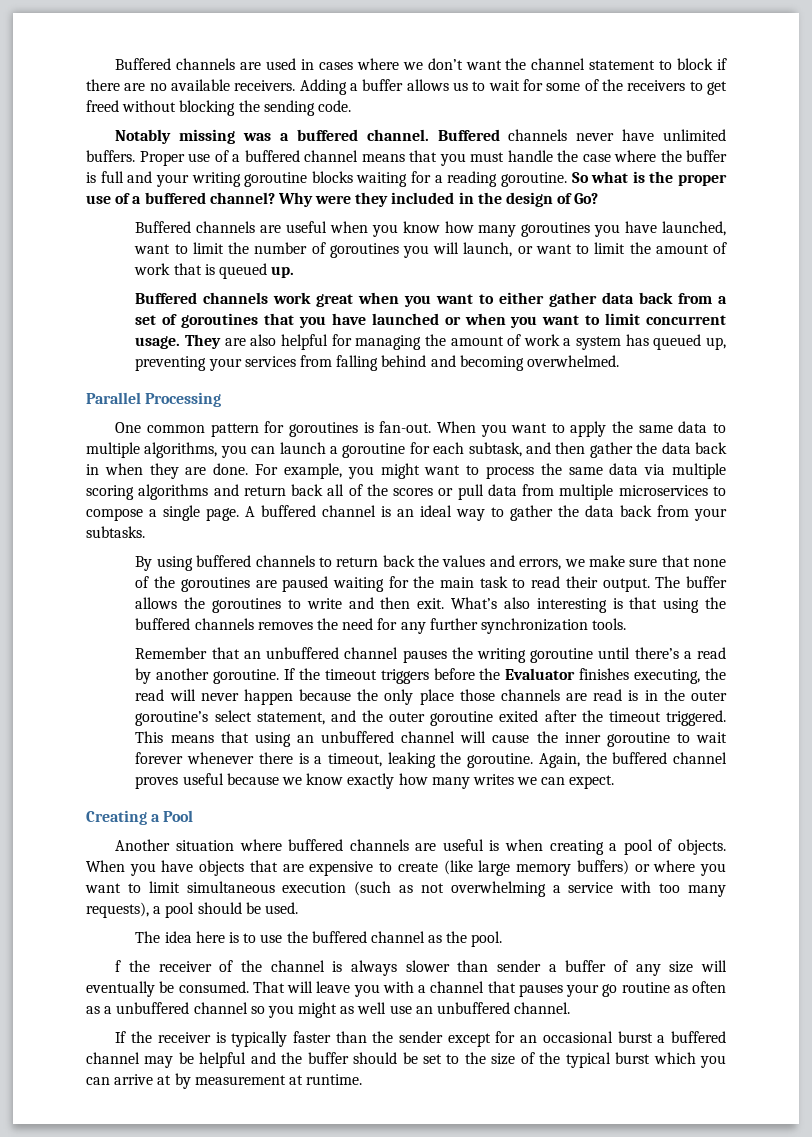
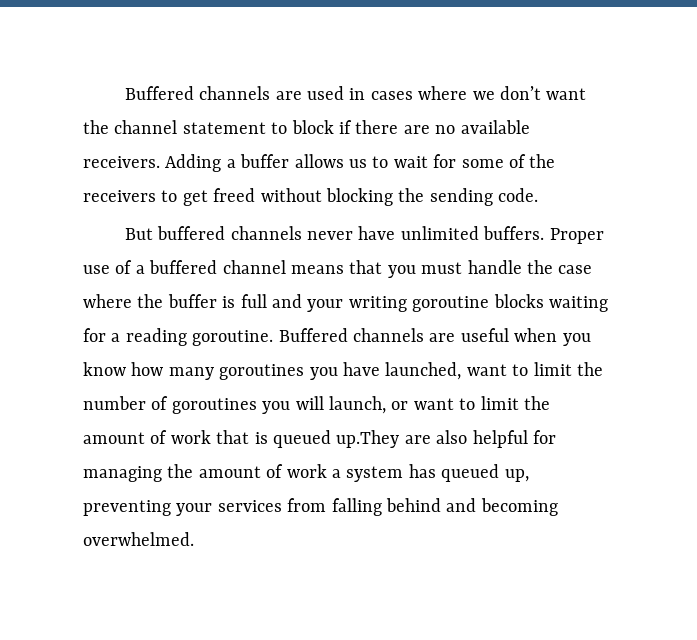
[115,129,500,144] Notably missing was a buffered channel. Buffered -> [124,226,226,240] But buffered
[571,171,727,186] [86,192,599,207] So what is the proper use of a buffered channel? Why were they included in the design of Go? // -> (274, 338) none
[271,266,295,278] [135,292,728,307] [135,313,726,328] [135,334,222,349] up. // Buffered channels work great when you want to either gather data back from a set of goroutines that you have launched or when you want to limit concurrent usage. They -> [336,430,400,448] up.They
[86,392,222,407] [115,421,726,437] [86,442,727,458] [86,463,726,479] [86,484,726,500] [86,505,727,521] [86,526,145,538] [135,555,726,571] [135,576,728,592] [135,597,727,613] [135,618,627,634] [135,647,727,663] [135,668,726,684] [135,689,728,705] [135,710,726,726] [135,731,728,747] [135,752,728,768] [135,773,615,789] [86,810,194,825] [115,839,726,855] [86,860,727,876] [85,881,726,897] [86,902,298,918] [135,931,503,947] [115,960,727,976] [86,981,726,997] [86,1002,571,1018] [115,1031,726,1047] [86,1052,727,1068] [86,1073,363,1089] // Parallel Processing // One common pattern for goroutines is fan-out. When you want to apply the same data to multiple algorithms, you can launch a goroutine for each subtask, and then gather the data back in when they are done. For example, you might want to process the same data via multiple scoring algorithms and return back all of the scores or pull data from multiple microservices to compose a single page. A buffered channel is an ideal way to gather the data back from your subtasks. // By using buffered channels to return back the values and errors, we make sure that none of the goroutines are paused waiting for the main task to read their output. The buffer allows the goroutines to write and then exit. What’s also interesting is that using the buffered channels removes the need for any further synchronization tools. // Remember that an unbuffered channel pauses the writing goroutine until there’s a read by another goroutine. If the timeout triggers before the Evaluator finishes executing, the read will never happen because the only place those channels are read is in the outer goroutine’s select statement, and the outer goroutine exited after the timeout triggered. This means that using an unbuffered channel will cause the inner goroutine to wait forever whenever there is a timeout, leaking the goroutine. Again, the buffered channel proves useful because we know exactly how many writes we can expect. // Creating a Pool // Another situation where buffered channels are useful is when creating a pool of objects. When you have objects that are expensive to create (like large memory buffers) or where you want to limit simultaneous execution (such as not overwhelming a service with too many requests), a pool should be used. // The idea here is to use the buffered channel as the pool. // f the receiver of the channel is always slower than sender a buffer of any size will eventually be consumed. That will leave you with a channel that pauses your go routine as often as a unbuffered channel so you might as well use an unbuffered channel. // If the receiver is typically faster than the sender except for an occasional burst a buffered channel may be helpful and the buffer should be set to the size of the typical burst which you can arrive at by measurement at runtime. -> (194, 539) none

